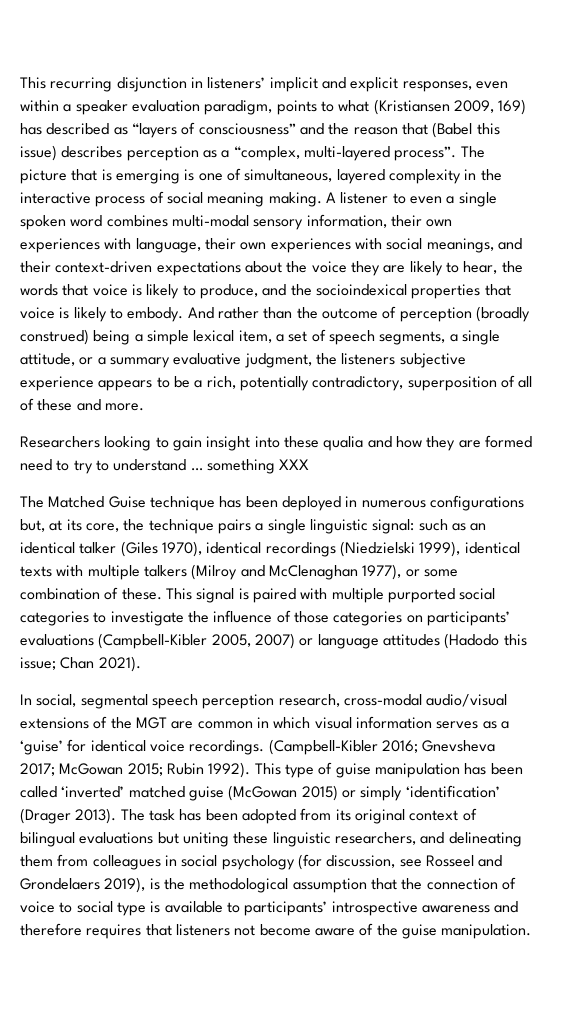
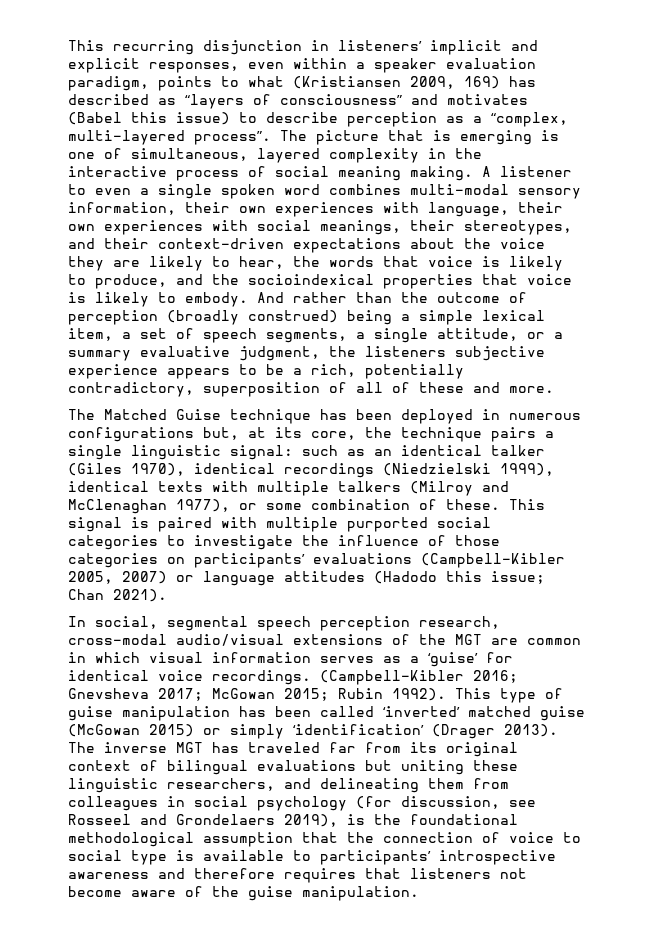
[328,123,428,135] the reason that -> [447,94,528,105] motivates
[61,146,123,158] describes -> [239,112,338,123] to describe
(494, 245) none -> [410,220,572,235] their stereotypes,
[20,435,532,451] [20,459,310,474] // Researchers looking to gain insight into these qualia and how they are formed need to try to understand … something XXX -> (554, 389) none
[148,809,296,824] task has been adopted -> [104,742,356,753] inverse MGT has traveled far
(185, 884) none -> [410,814,518,825] foundational

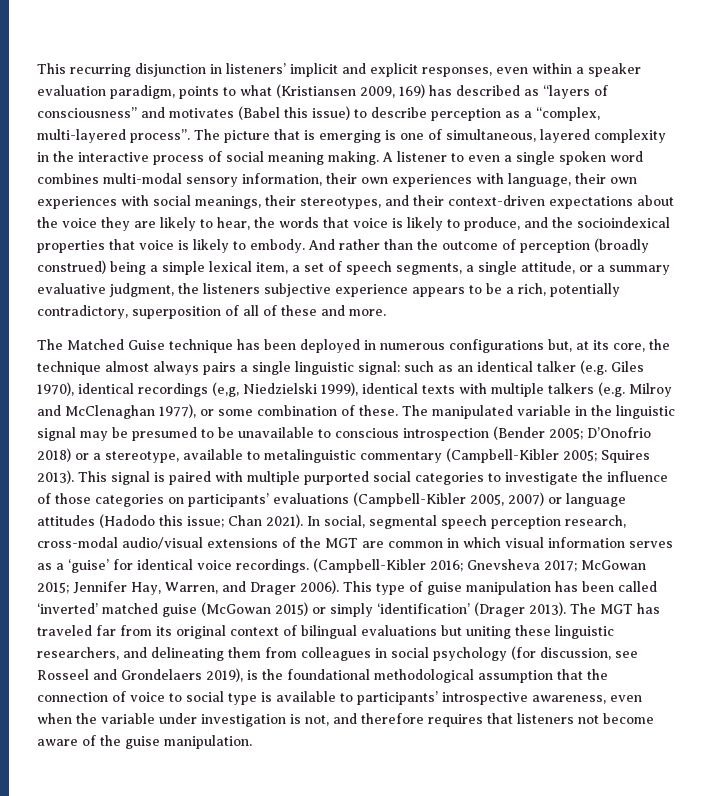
(482, 434) none -> [105,361,199,375] almost always
[68,463,122,476] (Giles -> [580,360,644,375] (e.g. Giles
[383,463,491,476] (Niedzielski -> [212,382,317,397] (e,g, Niedzielski
[410,481,473,496] (Milroy -> [598,382,672,397] (e.g. Milroy
(500, 504) none -> [402,405,675,419] [37,426,651,441] [37,448,650,463] [37,470,74,484] The manipulated variable in the linguistic signal may be presumed to be unavailable to conscious introspection (Bender 2005; D’Onofrio 2018) or a stereotype, available to metalinguistic commentary (Campbell-Kibler 2005; Squires 2013).
(167, 595) // -> (303, 521) none
[338,688,446,701] Rubin 1992). -> [73,580,339,595] Jennifer Hay, Warren, and Drager 2006).
[104,742,167,753] inverse -> (596, 608) none
[68,872,149,879] awareness -> [532,695,642,704] [37,713,329,727] awareness, even when the variable under investigation is not,

